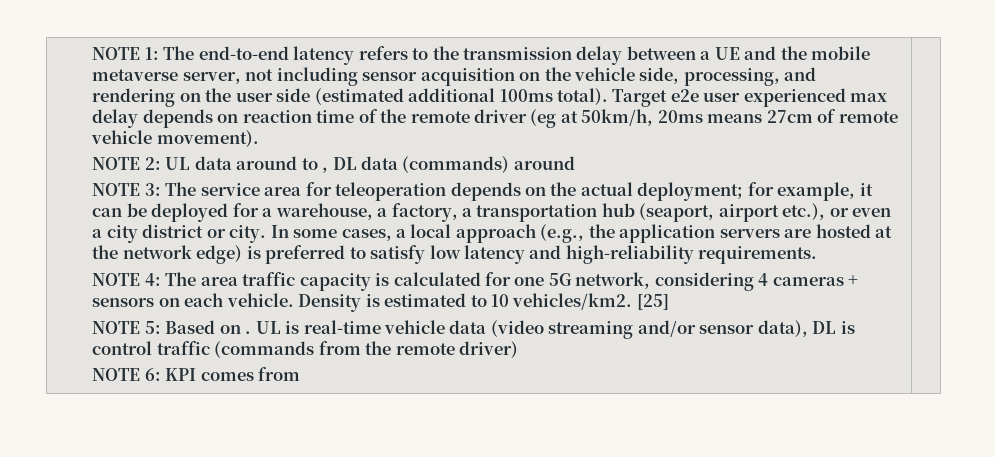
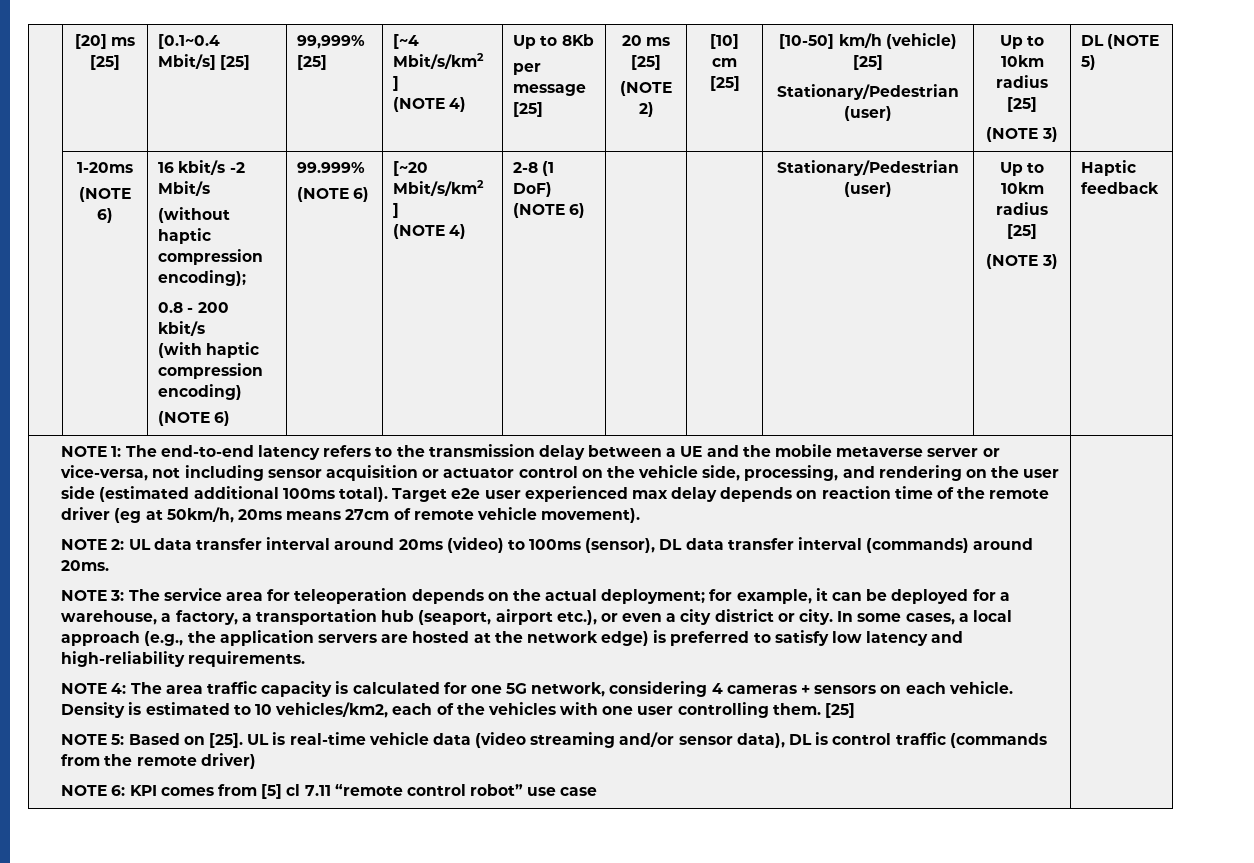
(92, 53) none -> [74,34,136,49] [90,55,120,70] [158,34,221,49] [158,54,251,70] [297,35,366,49] [297,55,328,70] [393,34,420,49] [393,53,485,69] [393,76,400,91] [393,97,467,112] [513,34,594,49] [513,63,542,75] [513,84,587,96] [513,102,544,117] [621,35,671,46] [631,55,661,70] [620,81,672,96] [638,102,654,117] [710,34,739,49] [712,58,737,67] [709,76,740,91] [779,33,957,49] [853,55,883,70] [777,84,959,100] [844,106,892,121] [999,35,1045,49] [1000,55,1044,67] [996,75,1048,88] [1007,97,1037,112] [986,127,1058,142] [1081,34,1160,49] [1081,55,1097,70] [77,162,133,173] [79,187,131,202] [97,208,113,223] [158,160,245,175] [158,181,211,196] [158,207,231,223] [158,228,212,244] [158,249,264,265] [158,270,247,286] [158,302,229,313] [158,321,206,336] [158,342,260,358] [158,363,264,379] [158,384,243,400] [158,411,231,426] [297,162,366,173] [297,187,370,202] [393,161,429,176] [393,180,485,196] [393,203,400,218] [393,224,467,239] [513,161,555,176] [513,182,553,197] [513,203,586,218] [777,160,959,176] [844,182,892,197] [999,162,1045,176] [1000,182,1044,194] [996,202,1048,215] [1007,224,1037,239] [986,254,1058,269] [1081,160,1137,176] [1081,182,1160,194] | [20] ms [25] | [0.1~0.4 Mbit/s] [25] | 99,999% [25] | [~4 Mbit/s/km2 ] // (NOTE 4) | Up to 8Kb // per message [25] | 20 ms [25] // (NOTE 2) | [10] cm [25] | [10-50] km/h (vehicle) [25] // Stationary/Pedestrian (user) | Up to 10km radius [25] // (NOTE 3) | DL (NOTE 5) // | 1-20ms // (NOTE 6) | 16 kbit/s -2 Mbit/s // (without haptic compression encoding); // 0.8 - 200 kbit/s // (with haptic compression encoding) // (NOTE 6) | 99.999% // (NOTE 6) | [~20 Mbit/s/km2 ] // (NOTE 4) | 2-8 (1 DoF) (NOTE 6) | | | Stationary/Pedestrian (user) | Up to 10km radius [25] // (NOTE 3) | Haptic feedback //
[182,72,241,84] server, -> [927,448,1000,457] [60,465,149,481] server or vice-versa,
(515, 77) none -> [422,466,578,478] or actuator control
[236,156,399,173] around to , DL data -> [195,537,863,553] transfer interval around 20ms (video) to 100ms (sensor), DL data transfer interval
(575, 163) none -> [61,560,110,571] 20ms.
[512,293,633,310] vehicles/km2. -> [275,702,821,718] vehicles/km2, each of the vehicles with one user controlling them.
[245,331,252,334] . -> [208,733,243,748] [25].
(301, 374) none -> [261,784,598,799] [5] cl 7.11 “remote control robot” use case

